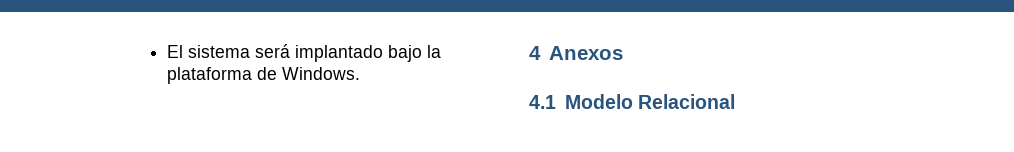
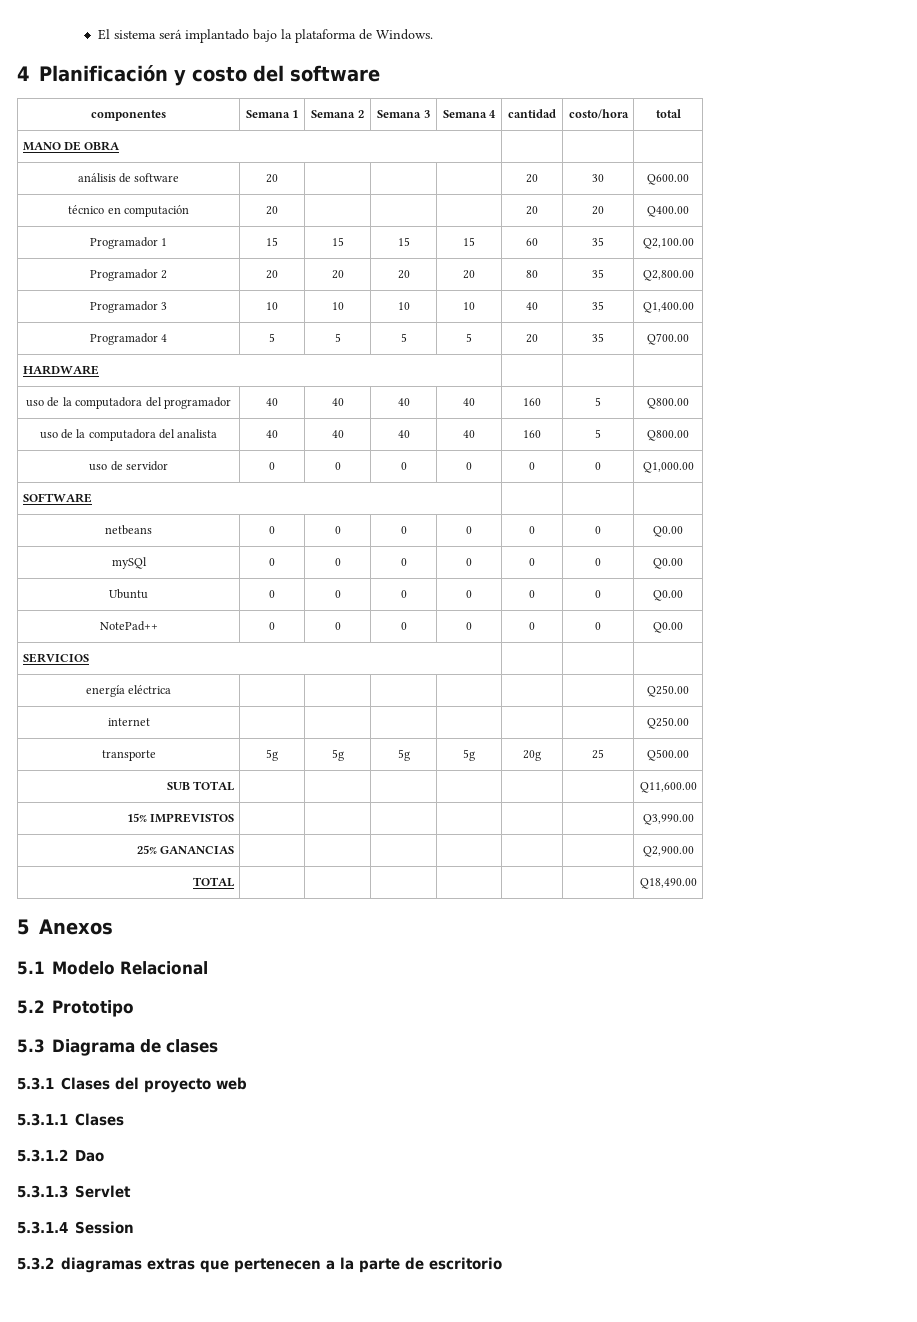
(541, 53) none -> [38,65,380,86] [91,110,166,121] [245,110,299,118] [311,110,364,118] [377,110,430,118] [442,110,497,118] [508,109,556,118] [568,109,629,119] [655,109,681,118] [22,141,121,151] [77,173,180,183] [266,174,278,183] [526,174,538,183] [592,174,604,182] [647,174,689,185] [68,205,189,217] [266,206,278,215] [526,206,538,215] [592,206,604,215] [647,206,689,217] [89,237,168,249] [266,237,278,246] [331,237,344,246] [397,237,410,246] [463,237,475,246] [526,238,538,246] [592,237,604,246] [642,238,694,249] [89,269,168,281] [266,270,278,279] [331,270,344,279] [397,270,410,279] [463,270,475,279] [526,270,538,278] [592,269,604,278] [642,270,694,281] [89,301,168,313] [266,302,278,310] [331,302,344,310] [397,302,410,310] [463,302,475,310] [526,302,538,310] [592,301,604,310] [642,302,694,313] [89,333,168,345] [269,333,275,342] [334,333,341,342] [400,333,407,342] [466,333,472,342] [526,334,538,343] [592,333,604,342] [647,333,689,345] [22,365,99,375] [26,397,231,409] [266,398,278,406] [331,398,344,406] [397,398,410,406] [463,398,475,406] [523,398,541,406] [595,397,601,406] [647,398,689,409] [39,429,218,441] [266,430,278,438] [331,430,344,438] [397,430,410,438] [463,430,475,438] [523,430,541,438] [595,429,601,438] [647,430,689,441] [89,461,168,471] [269,462,275,470] [334,462,341,470] [400,462,407,470] [466,462,472,470] [529,462,535,470] [595,462,601,470] [642,462,694,473] [22,493,92,503] [105,525,152,535] [269,526,275,534] [334,526,341,534] [400,526,407,534] [466,526,472,534] [529,526,535,534] [595,526,601,534] [653,526,683,537] [111,557,147,569] [269,558,275,566] [334,558,341,566] [400,558,407,566] [466,558,472,566] [529,558,535,566] [595,558,601,566] [653,558,683,569] [109,589,148,599] [269,590,275,598] [334,590,341,598] [400,590,407,598] [466,590,472,598] [529,590,535,598] [595,590,601,598] [653,590,683,601] [99,621,158,631] [269,622,275,630] [334,622,341,630] [400,622,407,630] [466,622,472,630] [529,622,535,630] [595,622,601,630] [653,622,683,633] [22,653,89,663] [85,685,172,697] [647,685,689,697] [107,718,150,726] [647,717,689,729] [101,750,156,761] [266,749,278,761] [331,749,344,761] [397,749,410,761] [463,749,475,761] [523,750,541,761] [592,749,604,759] [647,749,689,761] [166,781,235,791] [639,782,697,793] [126,813,235,823] [642,814,694,825] [136,845,235,854] [642,846,694,857] [193,877,235,887] [639,878,697,889] [17,919,30,935] Planificación y costo del software // componentes | Semana 1 | Semana 2 | Semana 3 | Semana 4 | cantidad | costo/hora | total // MANO DE OBRA | | | // análisis de software | 20 | | | | 20 | 30 | Q600.00 // técnico en computación | 20 | | | | 20 | 20 | Q400.00 // Programador 1 | 15 | 15 | 15 | 15 | 60 | 35 | Q2,100.00 // Programador 2 | 20 | 20 | 20 | 20 | 80 | 35 | Q2,800.00 // Programador 3 | 10 | 10 | 10 | 10 | 40 | 35 | Q1,400.00 // Programador 4 | 5 | 5 | 5 | 5 | 20 | 35 | Q700.00 // HARDWARE | | | // uso de la computadora del programador | 40 | 40 | 40 | 40 | 160 | 5 | Q800.00 // uso de la computadora del analista | 40 | 40 | 40 | 40 | 160 | 5 | Q800.00 // uso de servidor | 0 | 0 | 0 | 0 | 0 | 0 | Q1,000.00 // SOFTWARE | | | // netbeans | 0 | 0 | 0 | 0 | 0 | 0 | Q0.00 // mySQl | 0 | 0 | 0 | 0 | 0 | 0 | Q0.00 // Ubuntu | 0 | 0 | 0 | 0 | 0 | 0 | Q0.00 // NotePad++ | 0 | 0 | 0 | 0 | 0 | 0 | Q0.00 // SERVICIOS | | | // energía eléctrica | | | | | | | Q250.00 // internet | | | | | | | Q250.00 // transporte | 5g | 5g | 5g | 5g | 20g | 25 | Q500.00 // SUB TOTAL | | | | | | | Q11,600.00 // 15% IMPREVISTOS | | | | | | | Q3,990.00 // 25% GANANCIAS | | | | | | | Q2,900.00 // TOTAL | | | | | | | Q18,490.00 // 5
[529,95,556,109] 4.1 -> [17,961,45,975] 5.1
(736, 101) none -> [17,1000,134,1017] [17,1039,218,1056] [17,1077,247,1093] [17,1113,124,1126] [17,1149,104,1162] [17,1185,131,1198] [17,1221,134,1234] [17,1257,502,1273] // 5.2 Prototipo // 5.3 Diagrama de clases // 5.3.1 Clases del proyecto web // 5.3.1.1 Clases // 5.3.1.2 Dao // 5.3.1.3 Servlet // 5.3.1.4 Session // 5.3.2 diagramas extras que pertenecen a la parte de escritorio

